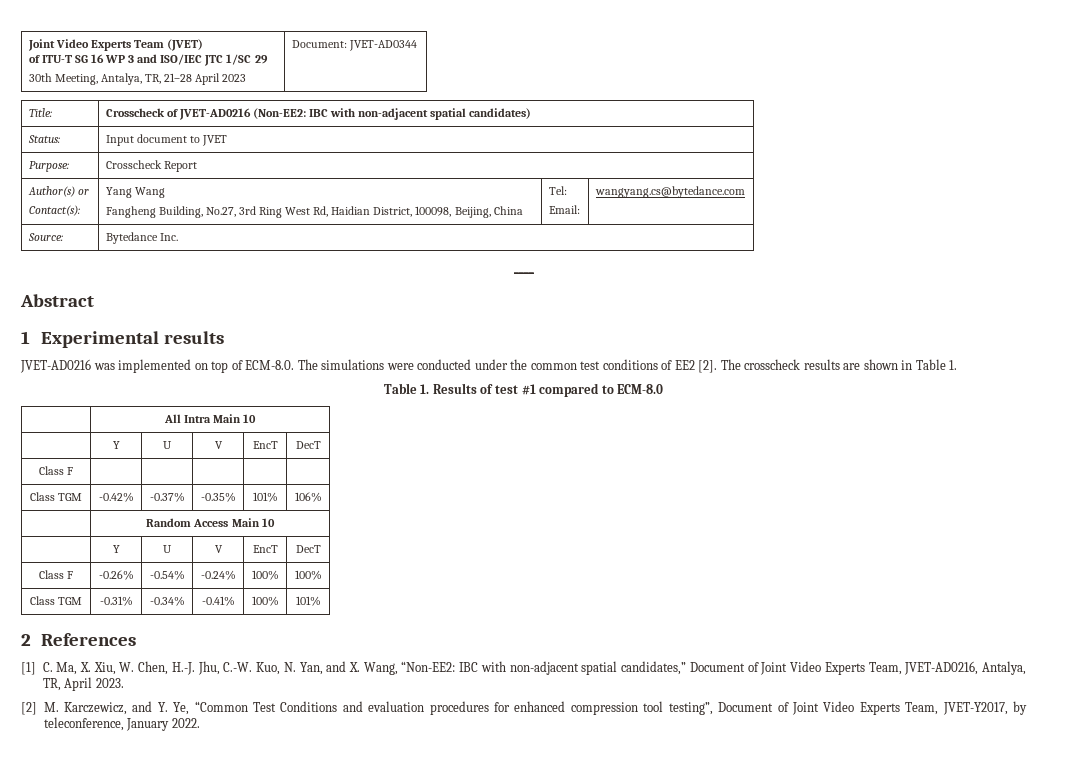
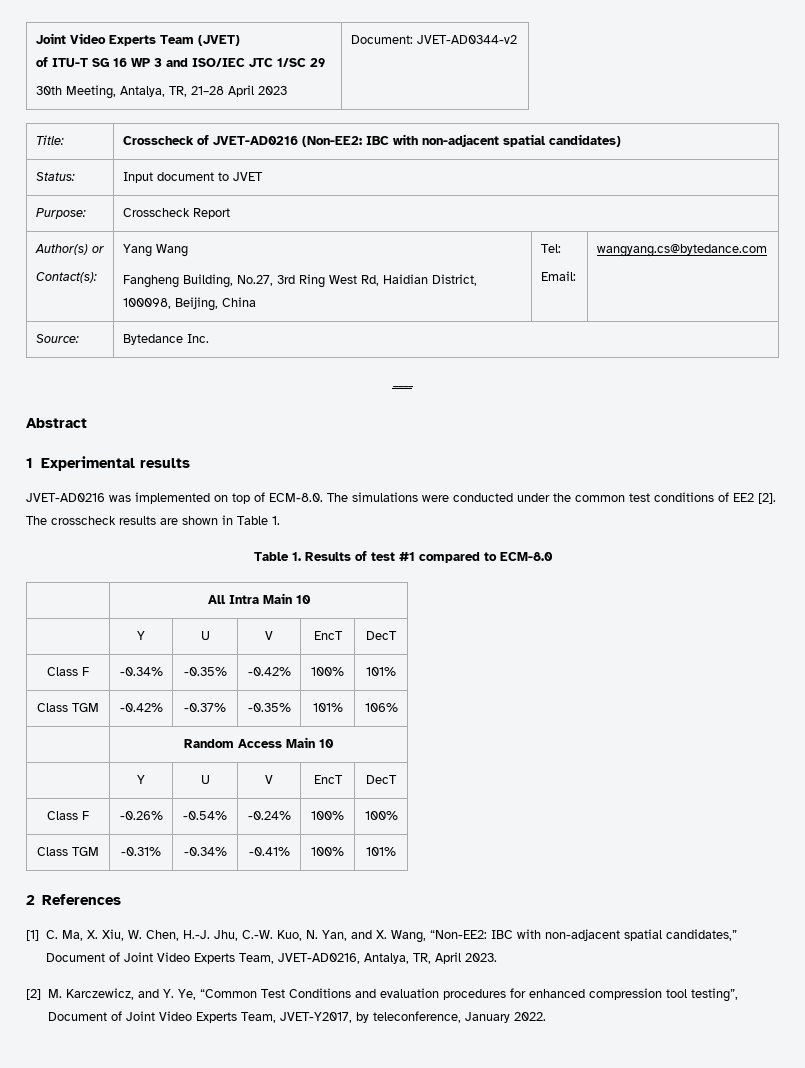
[348,40,417,51] JVET-AD0344 -> [416,35,517,44] JVET-AD0344-v2
(74, 471) | | | | -> [119,667,163,676] [183,667,227,676] [247,667,291,676] [311,667,344,676] [366,667,396,676] -0.34% | -0.35% | -0.42% | 100% | 101%

